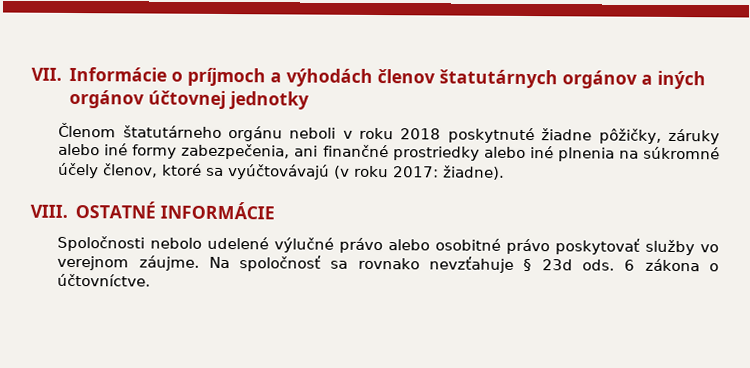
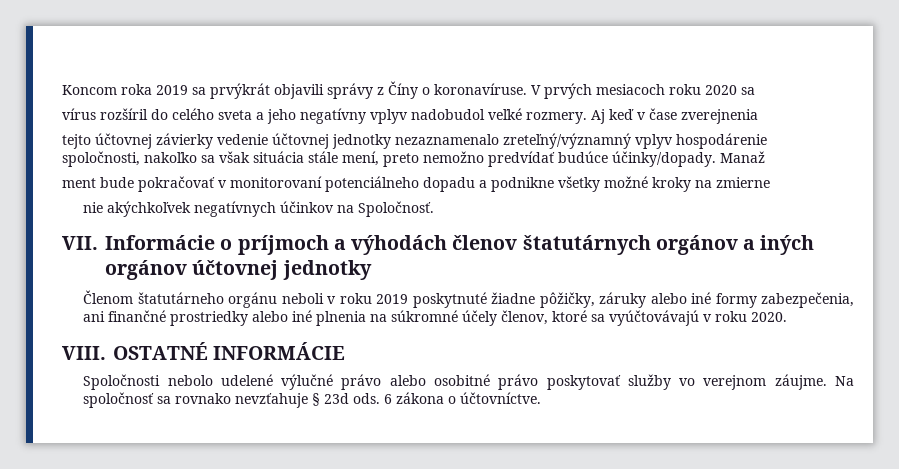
(31, 74) none -> [62,81,755,99] [62,108,758,124] [62,133,767,149] [62,151,765,167] [62,176,770,192] [83,201,435,217] Koncom roka 2019 sa prvýkrát objavili správy z Číny o koronavíruse. V prvých mesiacoch roku 2020 sa // vírus rozšíril do celého sveta a jeho negatívny vplyv nadobudol veľké rozmery. Aj keď v čase zverejnenia // tejto účtovnej závierky vedenie účtovnej jednotky nezaznamenalo zreteľný/významný vplyv hospodárenie // spoločnosti, nakoľko sa však situácia stále mení, preto nemožno predvídať budúce účinky/dopady. Manaž // ment bude pokračovať v monitorovaní potenciálneho dopadu a podnikne všetky možné kroky na zmierne // nie akýchkoľvek negatívnych účinkov na Spoločnosť. //
[400,128,442,140] 2018 -> [376,294,409,304] 2019
[334,165,506,180] (v roku 2017: žiadne). -> [703,311,788,322] v roku 2020.

